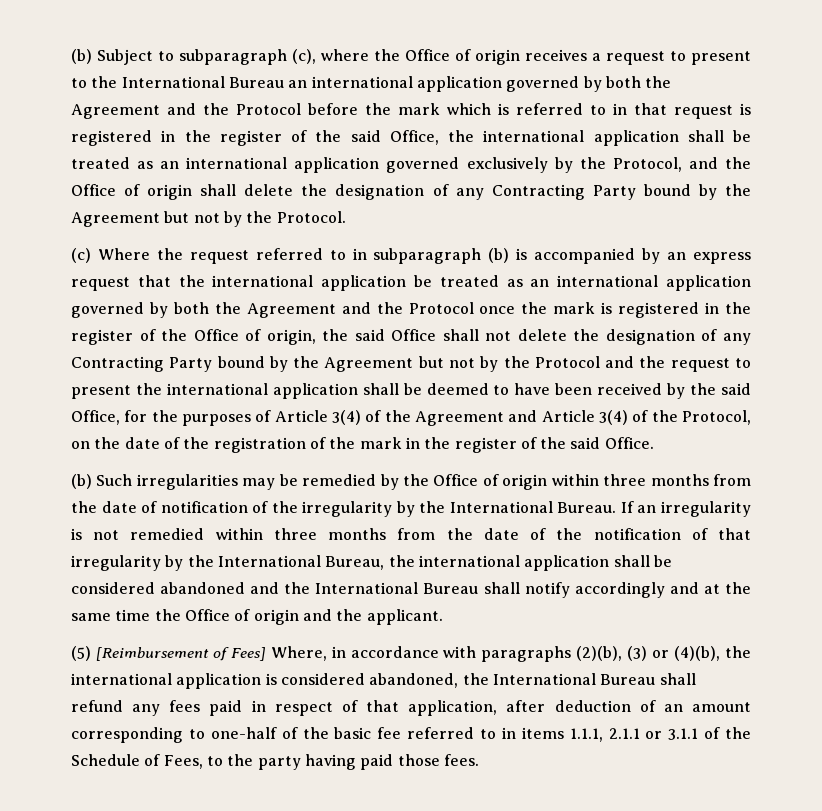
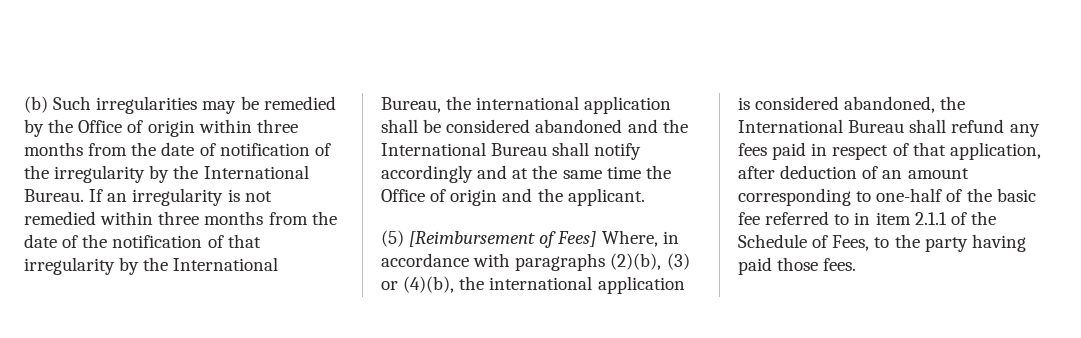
[71,49,751,65] [71,76,672,92] [71,103,751,119] [71,130,751,146] [71,157,752,173] [71,184,752,200] [71,211,346,227] [71,248,751,264] [71,275,751,291] [71,302,752,318] [71,329,751,345] [71,356,752,372] [71,383,751,399] [71,410,752,426] [71,437,654,453] [71,474,92,489] (b) Subject to subparagraph (c), where the Office of origin receives a request to present to the International Bureau an international application governed by both the Agreement and the Protocol before the mark which is referred to in that request is registered in the register of the said Office, the international application shall be treated as an international application governed exclusively by the Protocol, and the Office of origin shall delete the designation of any Contracting Party bound by the Agreement but not by the Protocol. // (c) Where the request referred to in subparagraph (b) is accompanied by an express request that the international application be treated as an international application governed by both the Agreement and the Protocol once the mark is registered in the register of the Office of origin, the said Office shall not delete the designation of any Contracting Party bound by the Agreement but not by the Protocol and the request to present the international application shall be deemed to have been received by the said Office, for the purposes of Article 3(4) of the Agreement and Article 3(4) of the Protocol, on the date of the registration of the mark in the register of the said Office. // (b) -> [24,96,48,113] (b)
[521,727,699,742] items 1.1.1, 2.1.1 or 3.1.1 -> [875,212,947,225] item 2.1.1

